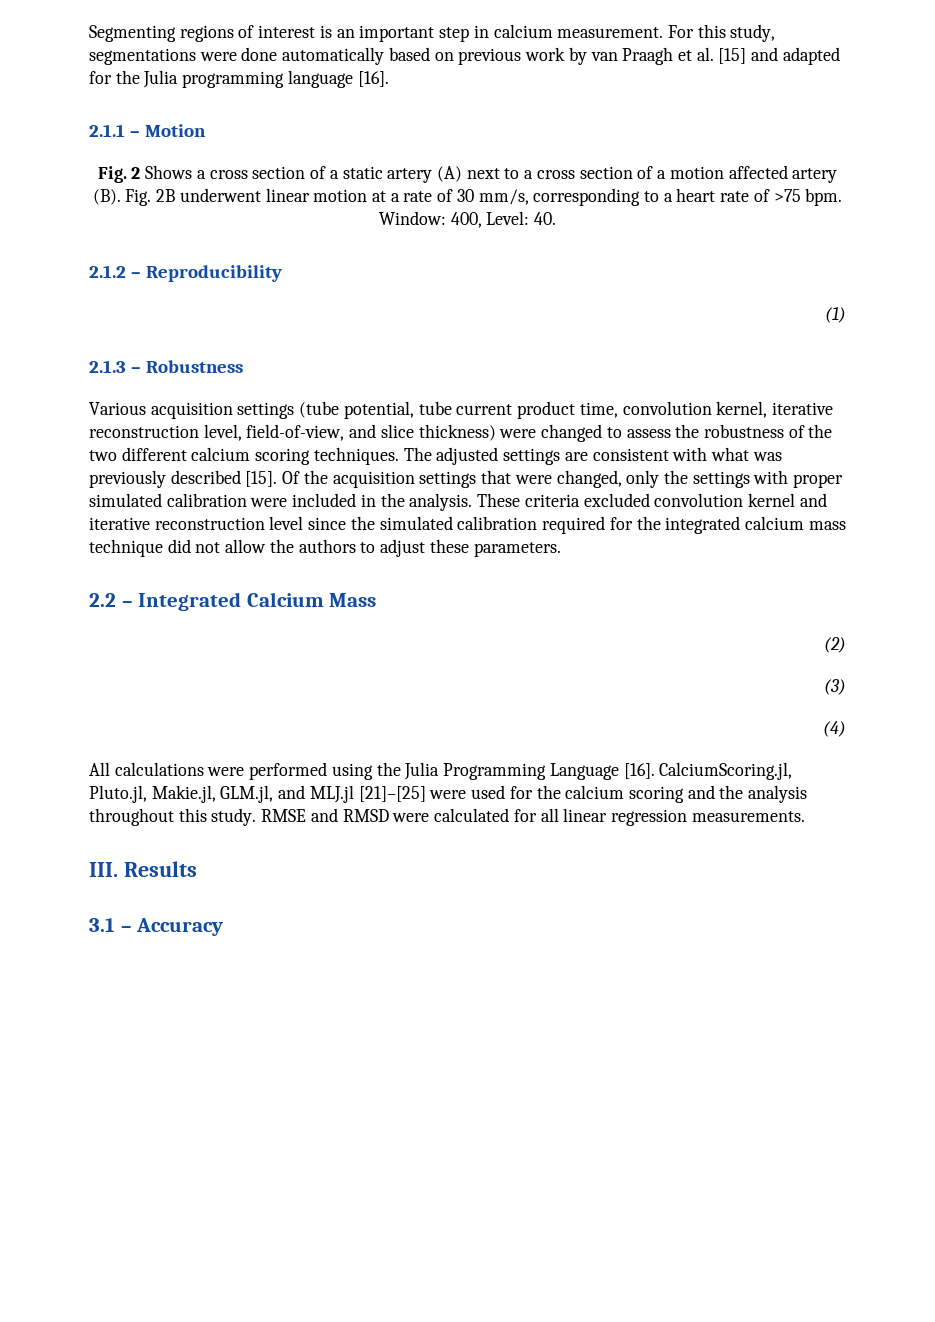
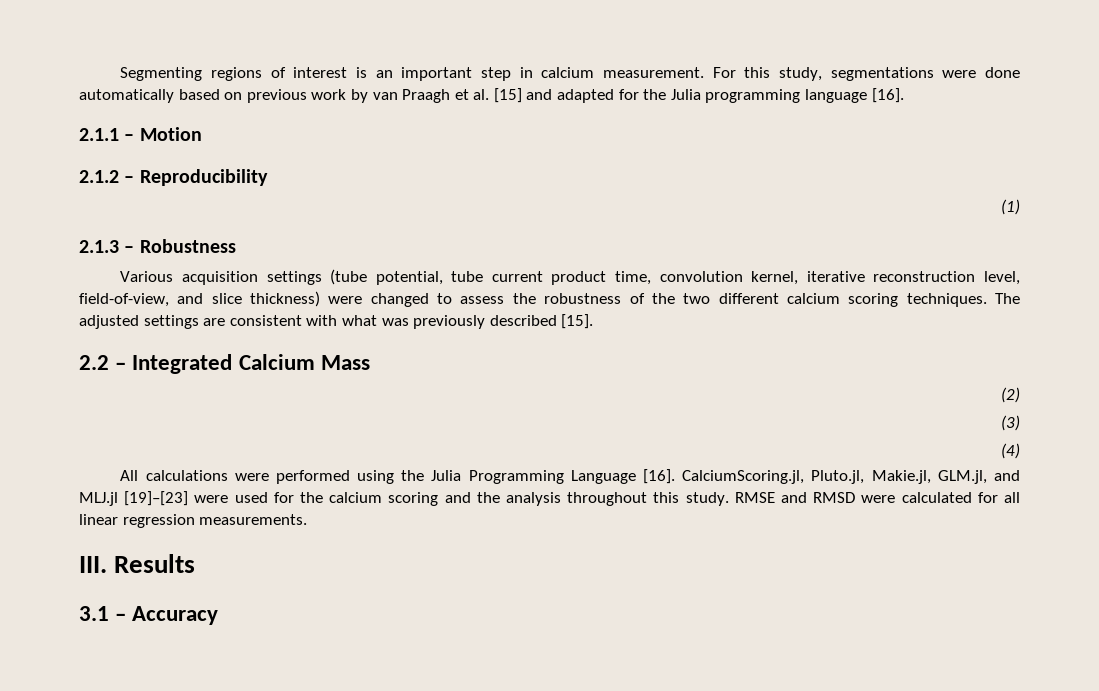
[97,165,838,183] [92,188,843,206] [378,211,557,228] // Fig. 2 Shows a cross section of a static artery (A) next to a cross section of a motion affected artery (B). Fig. 2B underwent linear motion at a rate of 30 mm/s, corresponding to a heart rate of >75 bpm. Window: 400, Level: 40. -> (202, 134) none
[282,470,844,488] [89,493,827,511] [89,516,846,534] [89,539,561,557] Of the acquisition settings that were changed, only the settings with proper simulated calibration were included in the analysis. These criteria excluded convolution kernel and iterative reconstruction level since the simulated calibration required for the integrated calcium mass technique did not allow the authors to adjust these parameters. -> (594, 321) none
[358,786,426,802] [21]–[25] -> [124,491,189,506] [19]–[23]

